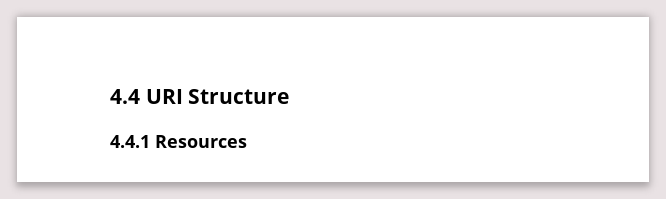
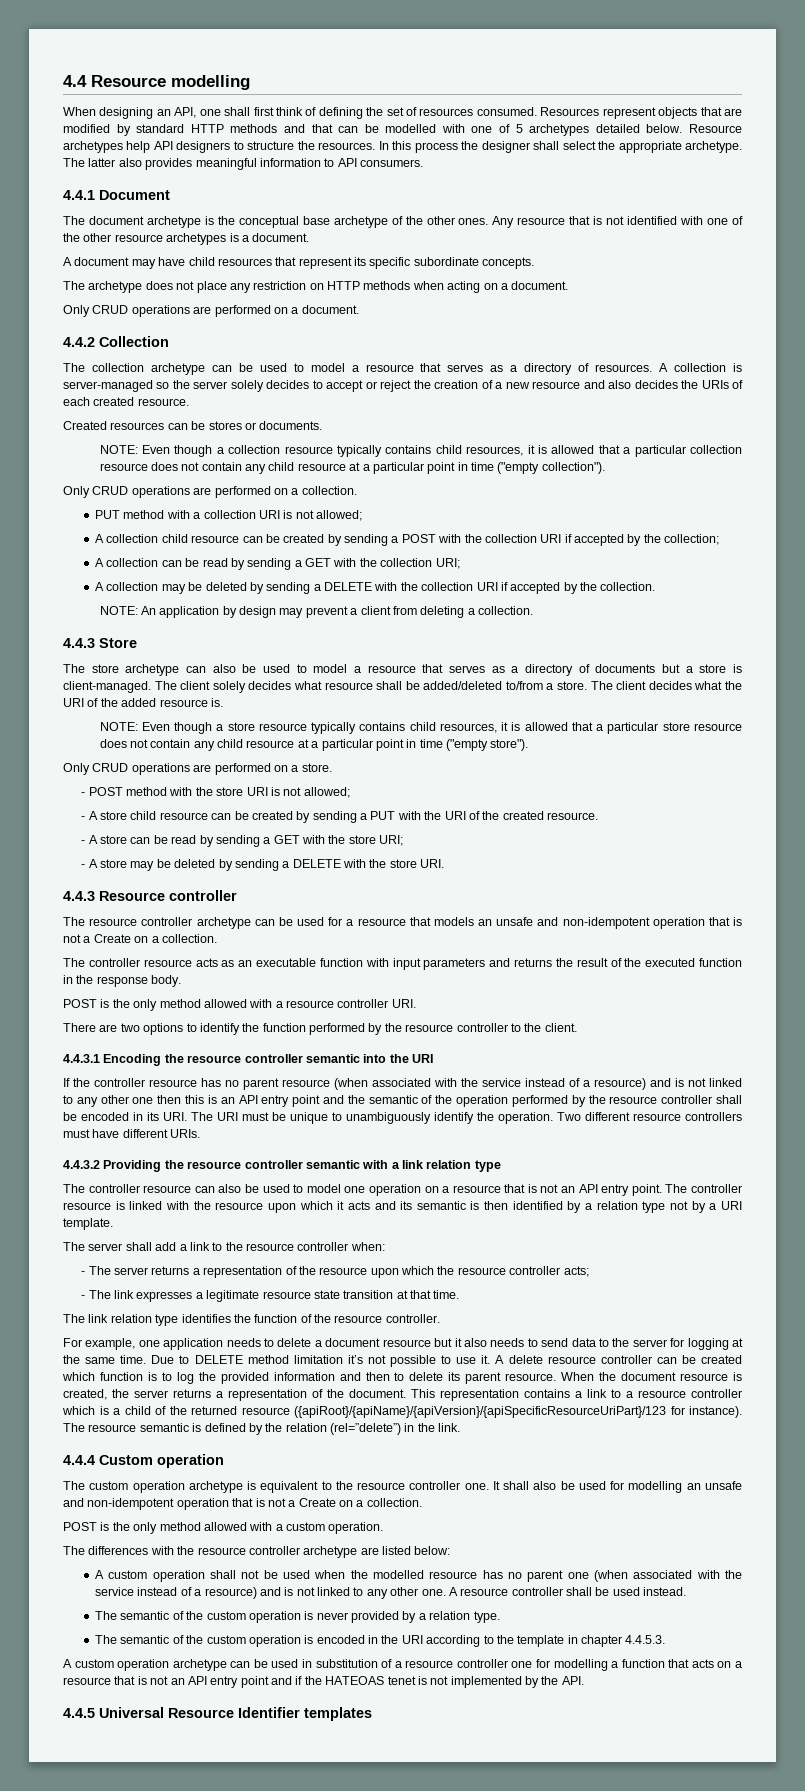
[145,89,290,104] [110,135,247,148] URI Structure // 4.4.1 Resources -> [91,75,250,90] [63,107,743,119] [63,124,742,136] [63,141,743,153] [63,158,423,170] [63,190,170,200] [63,216,744,228] [63,233,310,245] [63,257,535,269] [63,281,569,293] [63,305,359,317] [63,336,169,347] [63,363,743,375] [63,380,744,392] [63,397,189,406] [63,421,323,430] [99,445,742,457] [99,462,605,474] [63,486,357,498] [95,510,363,521] [95,534,720,546] [95,558,460,570] [95,582,656,594] [99,606,534,618] [63,638,137,648] [63,664,742,676] [63,681,743,693] [63,698,223,707] [99,722,743,734] [99,739,529,751] [63,763,332,775] [81,787,350,798] [81,811,599,823] [81,835,404,847] [81,859,445,871] [63,890,237,901] [63,917,743,929] [63,934,217,943] [63,958,743,970] [63,975,182,987] [63,999,416,1011] [63,1023,577,1035] [63,1054,433,1066] [63,1078,742,1090] [63,1095,743,1107] [63,1112,742,1124] [63,1129,201,1138] [63,1160,501,1172] [63,1184,742,1196] [63,1201,743,1213] [63,1218,113,1230] [63,1242,385,1251] [81,1266,589,1278] [81,1290,460,1302] [63,1314,440,1326] [63,1338,743,1350] [63,1355,743,1367] [62,1372,743,1384] [63,1389,742,1401] [62,1406,742,1418] [63,1423,461,1435] [63,1454,224,1468] [63,1481,742,1493] [63,1498,422,1510] [63,1522,384,1534] [63,1546,451,1558] [95,1570,742,1582] [95,1587,687,1599] [95,1611,500,1623] [95,1635,666,1647] [63,1659,742,1671] [63,1676,584,1688] [63,1707,372,1721] Resource modelling // When designing an API, one shall first think of defining the set of resources consumed. Resources represent objects that are modified by standard HTTP methods and that can be modelled with one of 5 archetypes detailed below. Resource archetypes help API designers to structure the resources. In this process the designer shall select the appropriate archetype. The latter also provides meaningful information to API consumers. // 4.4.1 Document // The document archetype is the conceptual base archetype of the other ones. Any resource that is not identified with one of the other resource archetypes is a document. // A document may have child resources that represent its specific subordinate concepts. // The archetype does not place any restriction on HTTP methods when acting on a document. // Only CRUD operations are performed on a document. // 4.4.2 Collection // The collection archetype can be used to model a resource that serves as a directory of resources. A collection is server-managed so the server solely decides to accept or reject the creation of a new resource and also decides the URIs of each created resource. // Created resources can be stores or documents. // NOTE: Even though a collection resource typically contains child resources, it is allowed that a particular collection resource does not contain any child resource at a particular point in time ("empty collection"). // Only CRUD operations are performed on a collection. // PUT method with a collection URI is not allowed; // A collection child resource can be created by sending a POST with the collection URI if accepted by the collection; // A collection can be read by sending a GET with the collection URI; // A collection may be deleted by sending a DELETE with the collection URI if accepted by the collection. // NOTE: An application by design may prevent a client from deleting a collection. // 4.4.3 Store // The store archetype can also be used to model a resource that serves as a directory of documents but a store is client-managed. The client solely decides what resource shall be added/deleted to/from a store. The client decides what the URI of the added resource is. // NOTE: Even though a store resource typically contains child resources, it is allowed that a particular store resource does not contain any child resource at a particular point in time ("empty store"). // Only CRUD operations are performed on a store. // - POST method with the store URI is not allowed; // - A store child resource can be created by sending a PUT with the URI of the created resource. // - A store can be read by sending a GET with the store URI; // - A store may be deleted by sending a DELETE with the store URI. // 4.4.3 Resource controller // The resource controller archetype can be used for a resource that models an unsafe and non-idempotent operation that is not a Create on a collection. // The controller resource acts as an executable function with input parameters and returns the result of the executed function in the response body. // POST is the only method allowed with a resource controller URI. // There are two options to identify the function performed by the resource controller to the client. // 4.4.3.1 Encoding the resource controller semantic into the URI // If the controller resource has no parent resource (when associated with the service instead of a resource) and is not linked to any other one then this is an API entry point and the semantic of the operation performed by the resource controller shall be encoded in its URI. The URI must be unique to unambiguously identify the operation. Two different resource controllers must have different URIs. // 4.4.3.2 Providing the resource controller semantic with a link relation type // The controller resource can also be used to model one operation on a resource that is not an API entry point. The controller resource is linked with the resource upon which it acts and its semantic is then identified by a relation type not by a URI template. // The server shall add a link to the resource controller when: // - The server returns a representation of the resource upon which the resource controller acts; // - The link expresses a legitimate resource state transition at that time. // The link relation type identifies the function of the resource controller. // For example, one application needs to delete a document resource but it also needs to send data to the server for logging at the same time. Due to DELETE method limitation it’s not possible to use it. A delete resource controller can be created which function is to log the provided information and then to delete its parent resource. When the document resource is created, the server returns a representation of the document. This representation contains a link to a resource controller which is a child of the returned resource ({apiRoot}/{apiName}/{apiVersion}/{apiSpecificResourceUriPart}/123 for instance). The resource semantic is defined by the relation (rel=”delete”) in the link. // 4.4.4 Custom operation // The custom operation archetype is equivalent to the resource controller one. It shall also be used for modelling an unsafe and non-idempotent operation that is not a Create on a collection. // POST is the only method allowed with a custom operation. // The differences with the resource controller archetype are listed below: // A custom operation shall not be used when the modelled resource has no parent one (when associated with the service instead of a resource) and is not linked to any other one. A resource controller shall be used instead. // The semantic of the custom operation is never provided by a relation type. // The semantic of the custom operation is encoded in the URI according to the template in chapter 4.4.5.3. // A custom operation archetype can be used in substitution of a resource controller one for modelling a function that acts on a resource that is not an API entry point and if the HATEOAS tenet is not implemented by the API. // 4.4.5 Universal Resource Identifier templates

